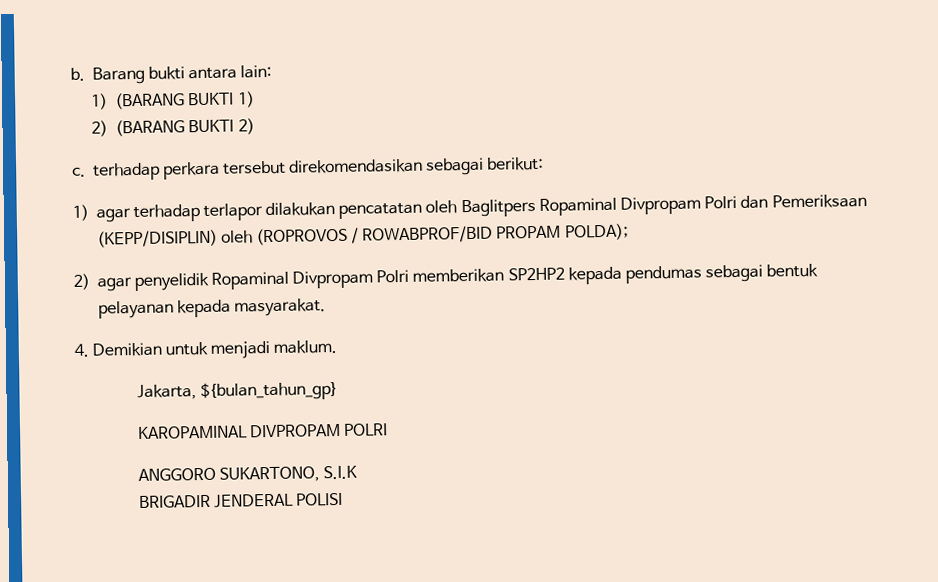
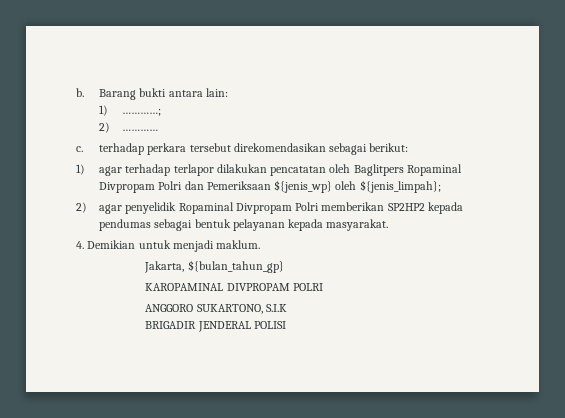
[114,91,255,110] [91,118,255,137] (BARANG BUKTI 1) // 2) (BARANG BUKTI 2) -> [122,108,162,116] [99,122,159,133] …………; // 2) …………
[96,223,629,248] (KEPP/DISIPLIN) oleh (ROPROVOS / ROWABPROF/BID PROPAM POLDA); -> [274,180,441,193] ${jenis_wp} oleh ${jenis_limpah};

